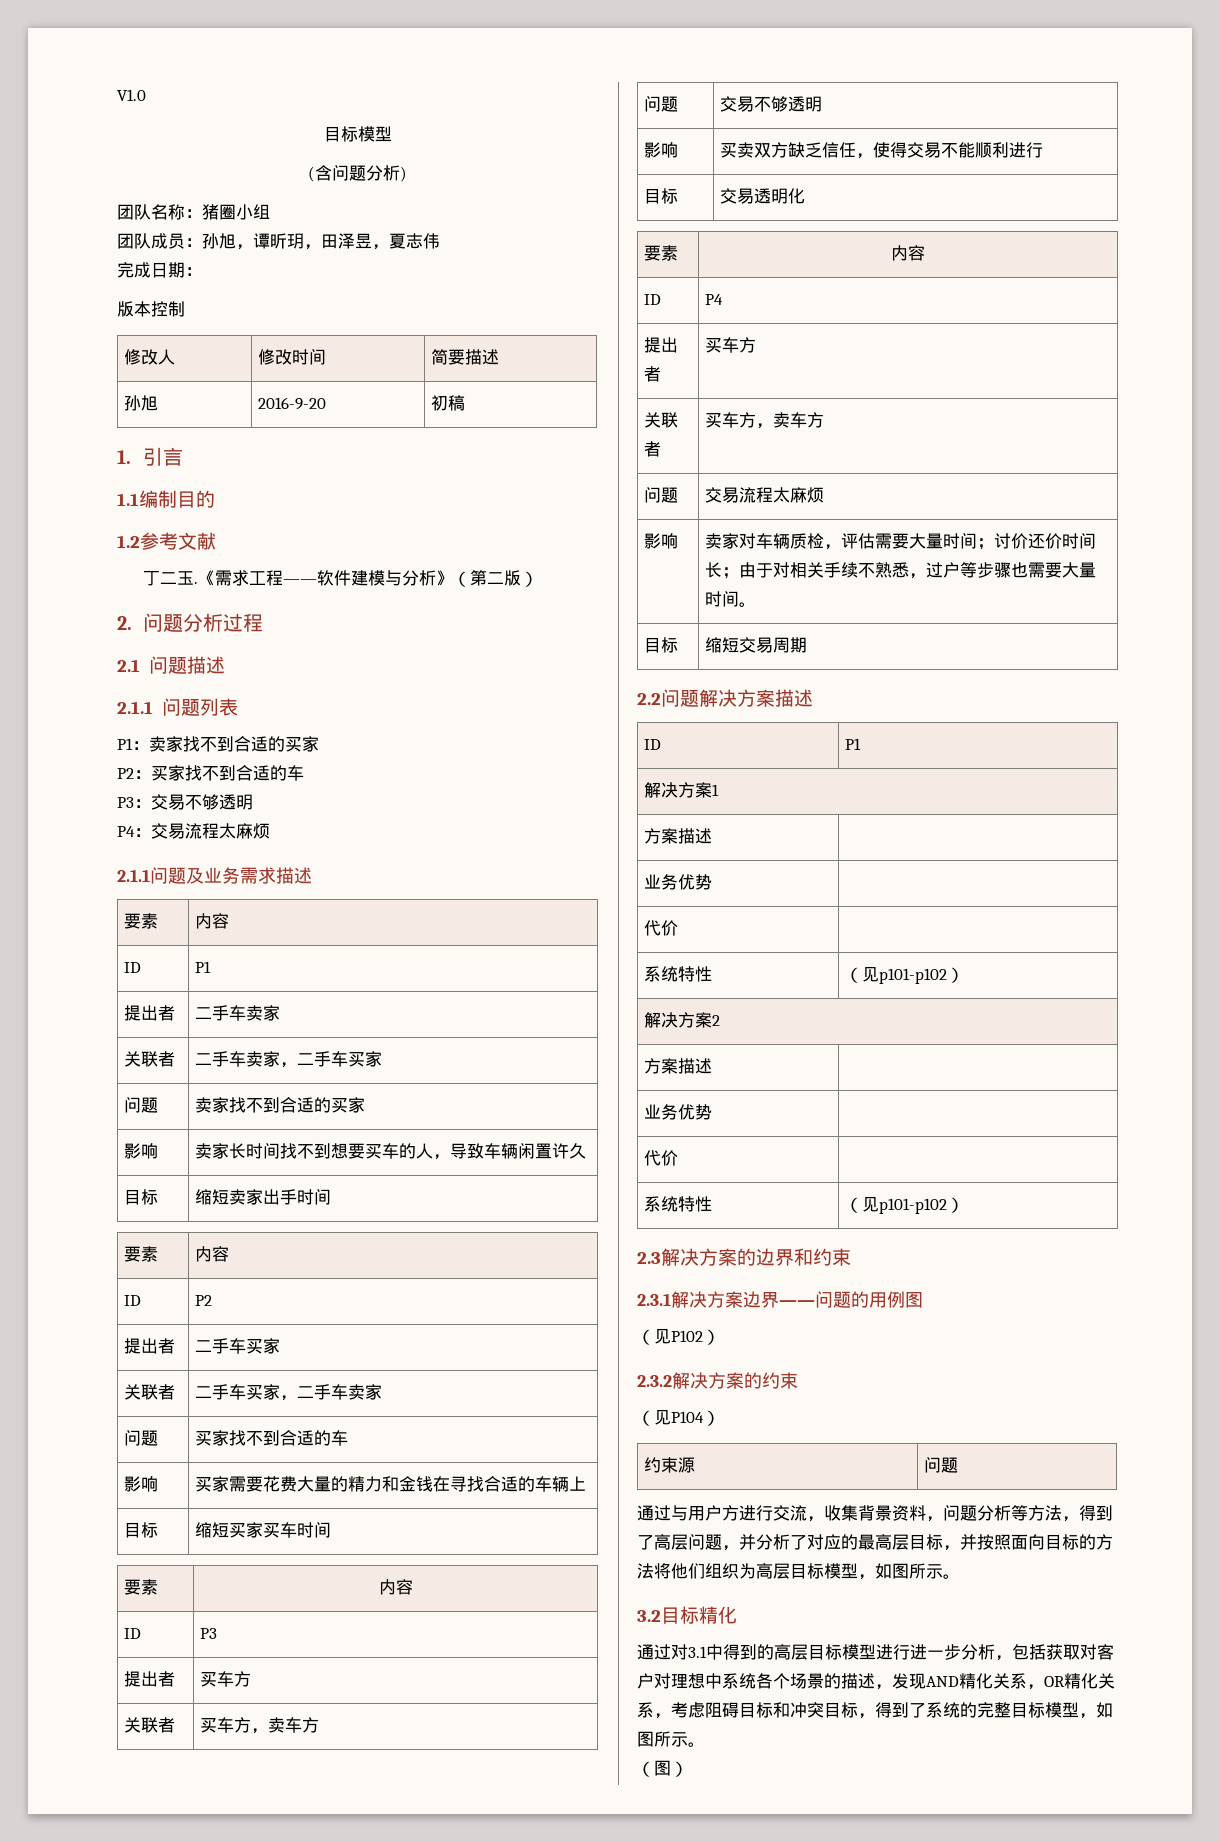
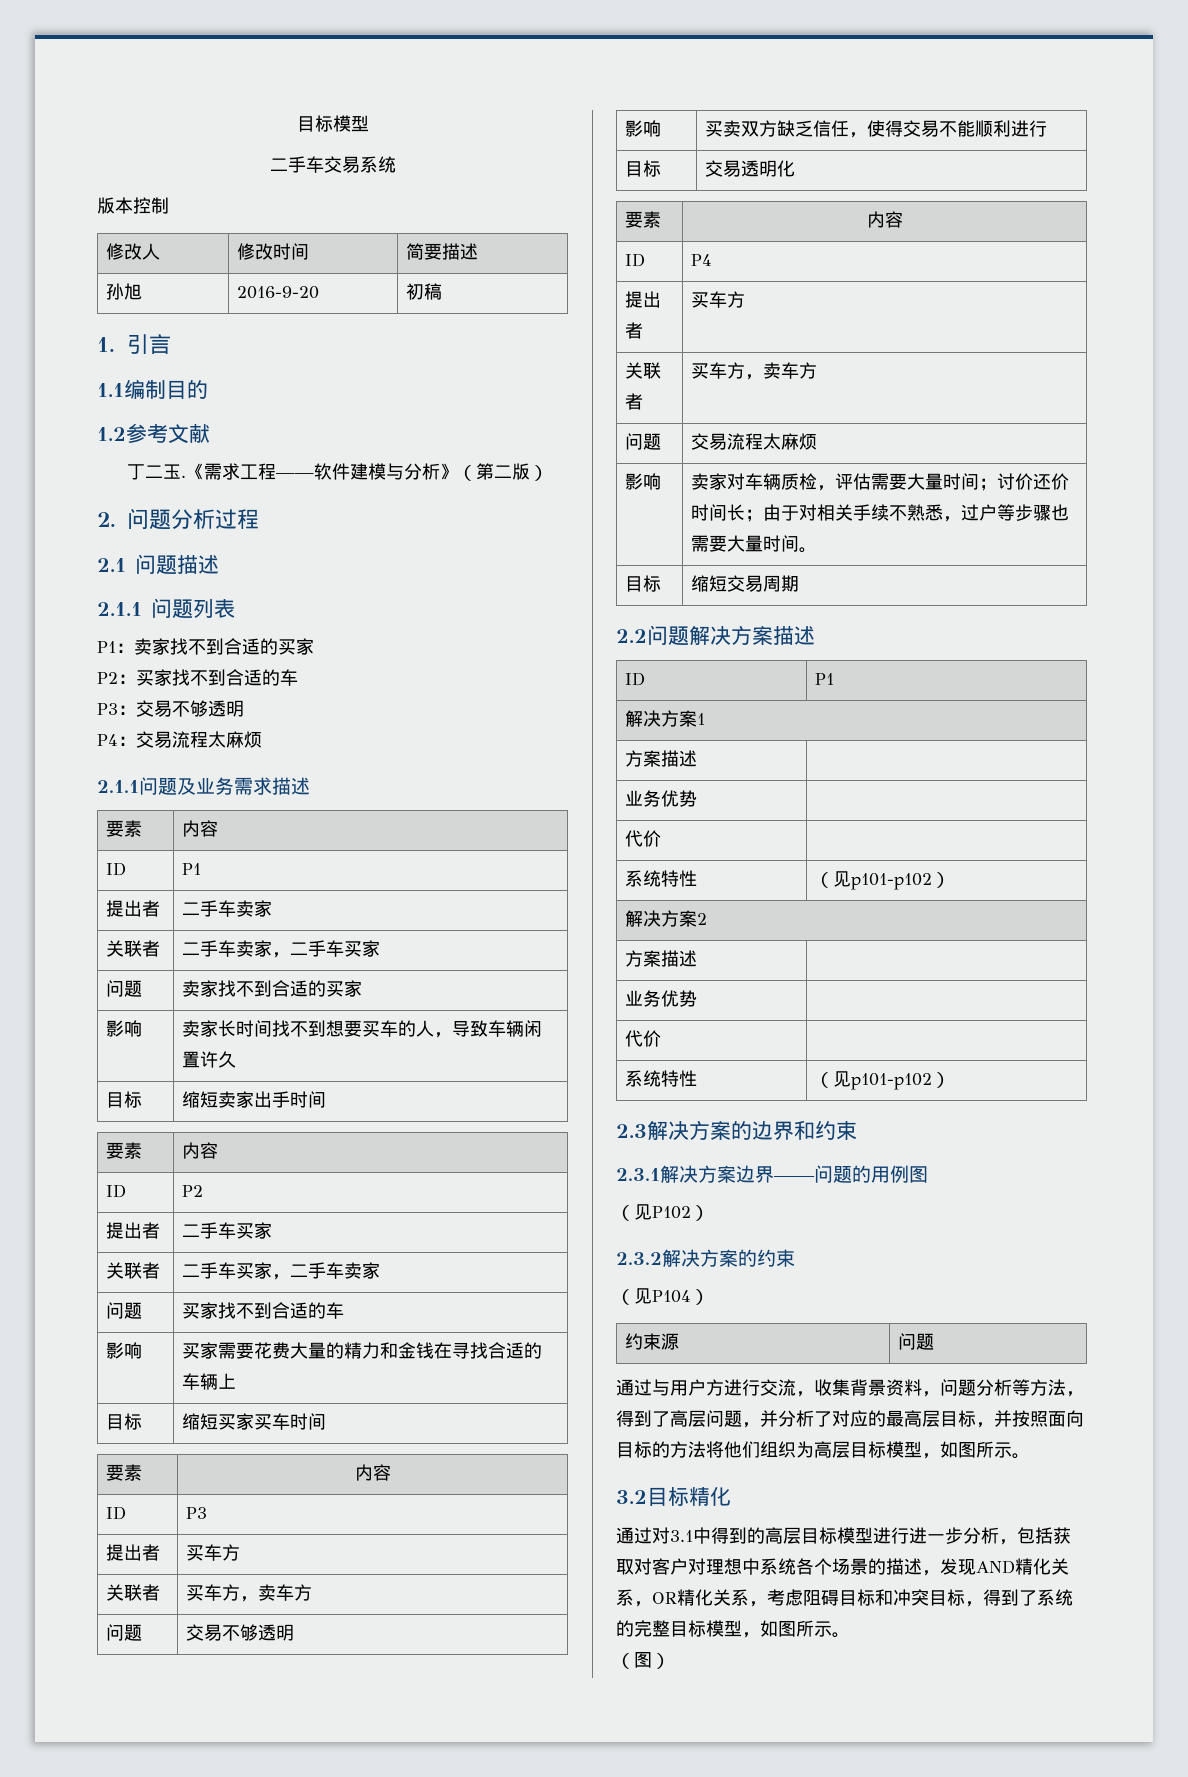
[117,89,146,101] V1.0 // -> (296, 124) none
[308,165,407,182] [117,204,270,220] [117,233,440,250] [117,262,202,278] (含问题分析) // 团队名称：猪圈小组 // 团队成员：孙旭，谭昕玥，田泽昱，夏志伟 // 完成日期： -> [269,156,396,173] 二手车交易系统

